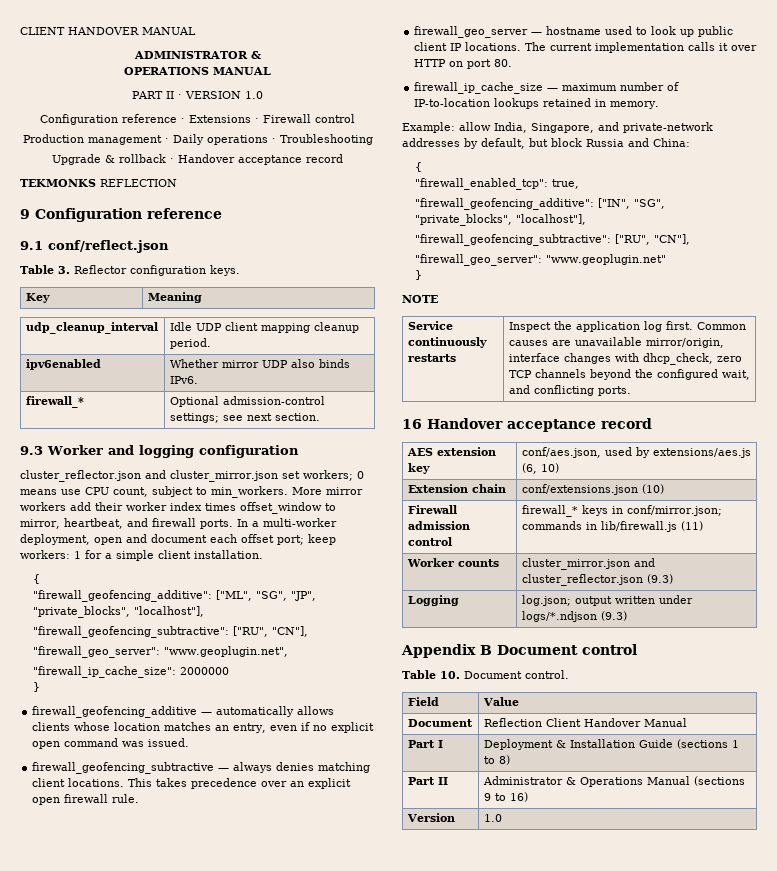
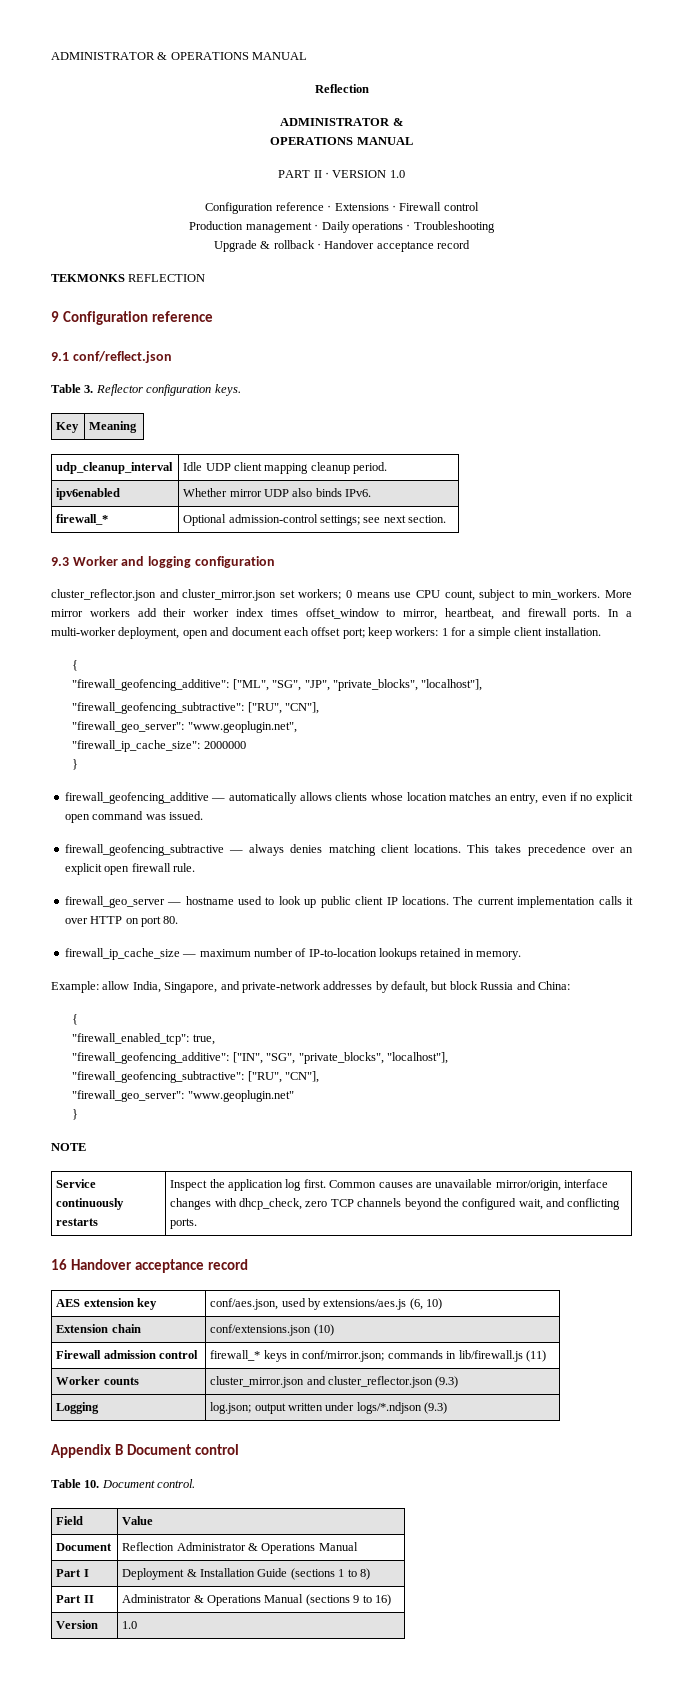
[20,27,196,35] CLIENT HANDOVER MANUAL -> [51,52,308,60] [314,84,369,93] ADMINISTRATOR & OPERATIONS MANUAL // Reflection
[545,718,641,727] Client Handover -> [176,1542,316,1554] Administrator & Operations

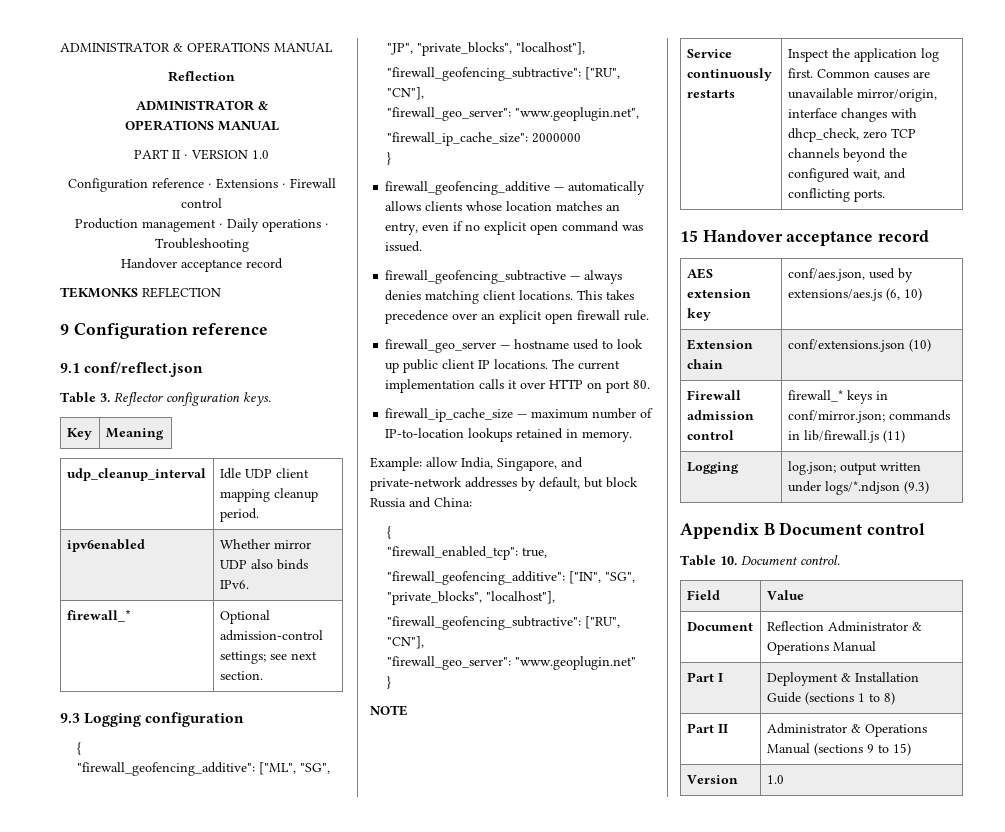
[213,240,321,252] Upgrade & rollback · -> (249, 245) none
[72,556,275,568] [51,589,633,601] [51,608,632,620] [51,627,601,639] Worker and logging configuration // cluster_reflector.json and cluster_mirror.json set workers; 0 means use CPU count, subject to min_workers. More mirror workers add their worker index times offset_window to mirror, heartbeat, and firewall ports. In a multi-worker deployment, open and document each offset port; keep workers: 1 for a simple client installation. -> [84,712,245,727] Logging configuration
[51,1259,67,1270] 16 -> [680,230,698,242] 15
[56,1376,139,1385] [210,1376,459,1388] // Worker counts | cluster_mirror.json and cluster_reflector.json (9.3) -> (905, 436) none
[374,1594,391,1606] 16) -> [892,743,911,756] 15)

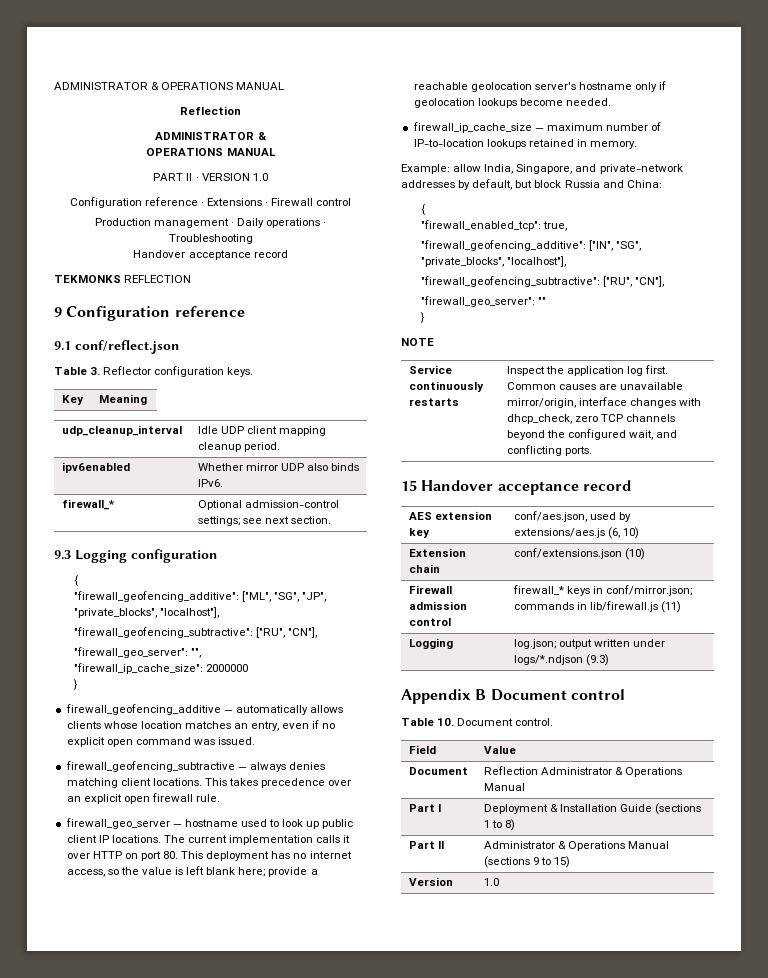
[515,107,640,121] "www.geoplugin.net", -> [190,648,201,658] "",
(651, 384) none -> [181,851,352,861] [66,866,318,877] [413,81,667,92] [413,98,611,108] This deployment has no internet access, so the value is left blank here; provide a reachable geolocation server's hostname only if geolocation lookups become needed.
[515,656,637,670] "www.geoplugin.net" -> [537,297,546,305] ""

